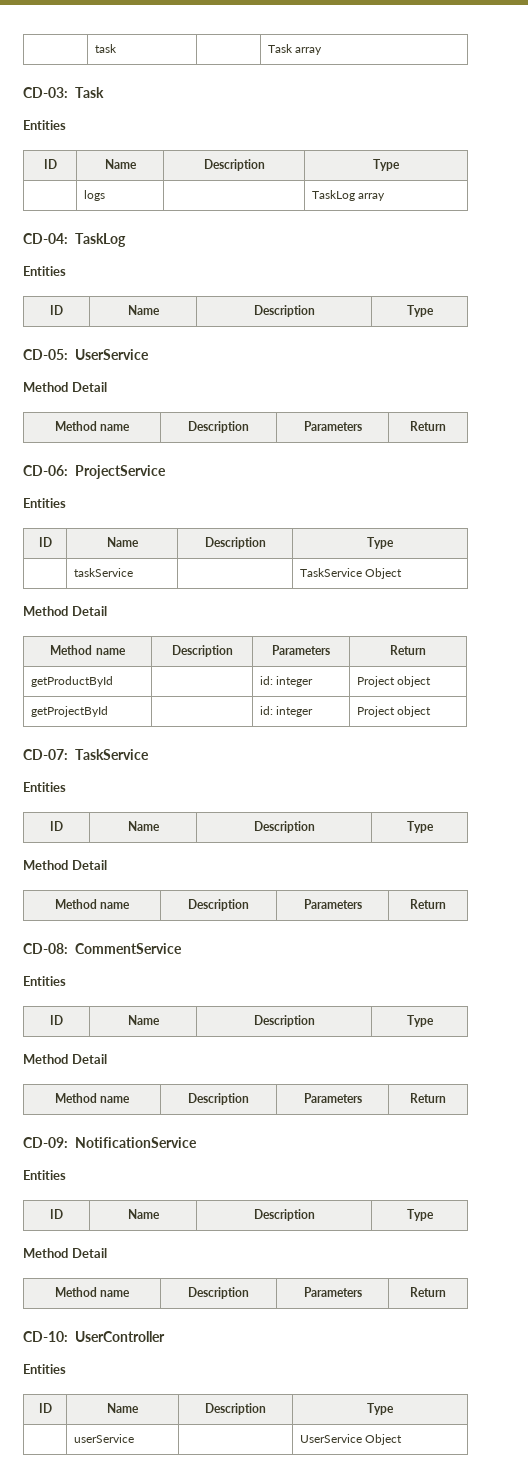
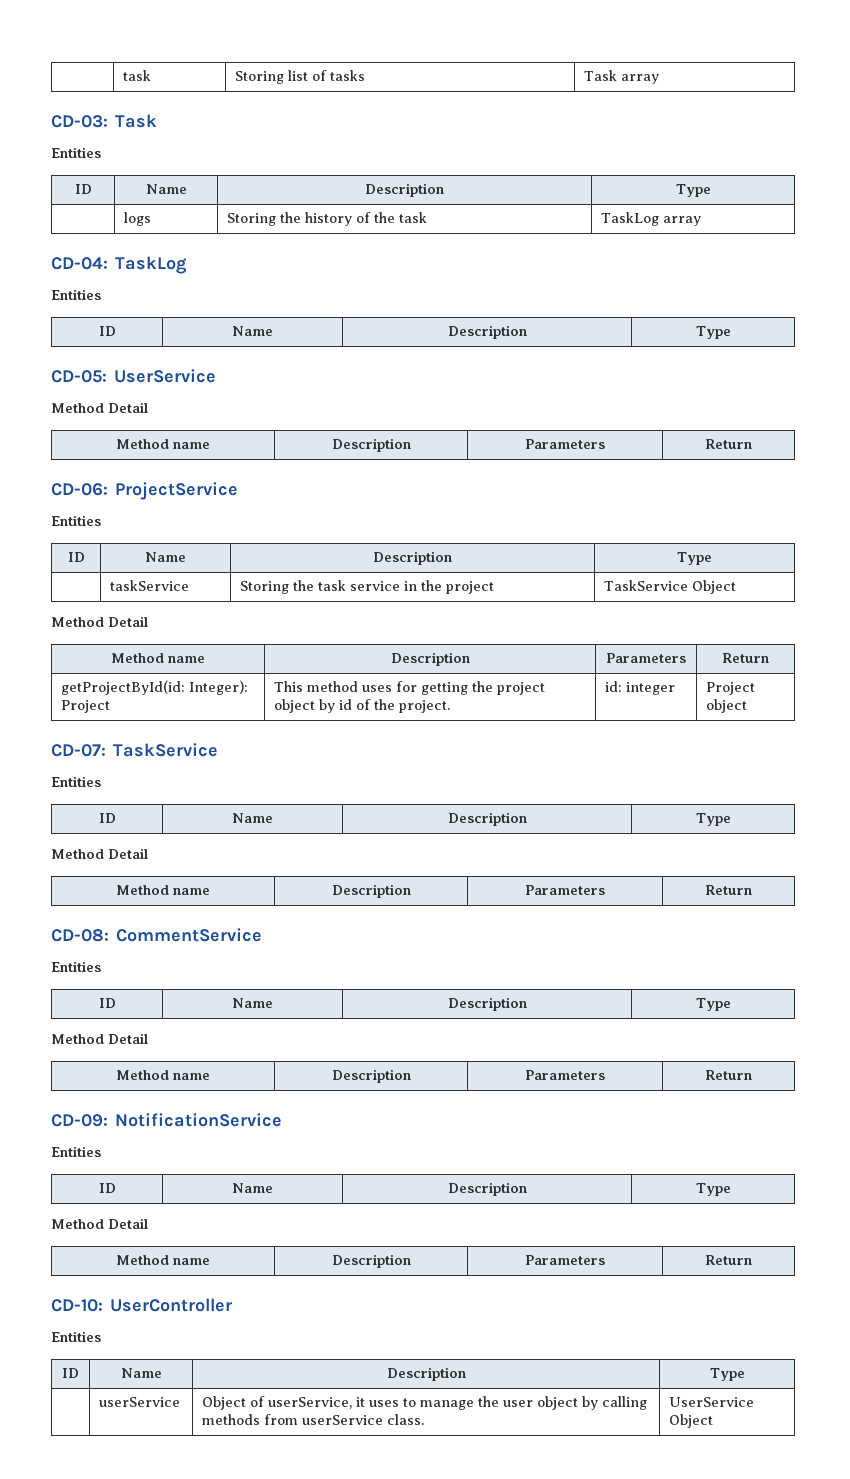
[94,44,117,53] | task | -> [123,70,152,81] [235,70,366,84] | task | Storing list of tasks
(105, 195) none -> [227,212,428,226] Storing the history of the task
(133, 572) none -> [240,580,495,594] Storing the task service in the project
[30,676,113,687] [259,676,313,687] [356,676,431,687] [30,706,108,717] getProductById | | id: integer | Project object // getProjectById | -> [61,680,249,695] [61,700,111,713] [274,681,546,695] [274,699,451,713] getProjectById(id: Integer): Project | This method uses for getting the project object by id of the project.
(134, 1438) none -> [202,1396,648,1410] [202,1414,425,1425] Object of userService, it uses to manage the user object by calling methods from userService class.

